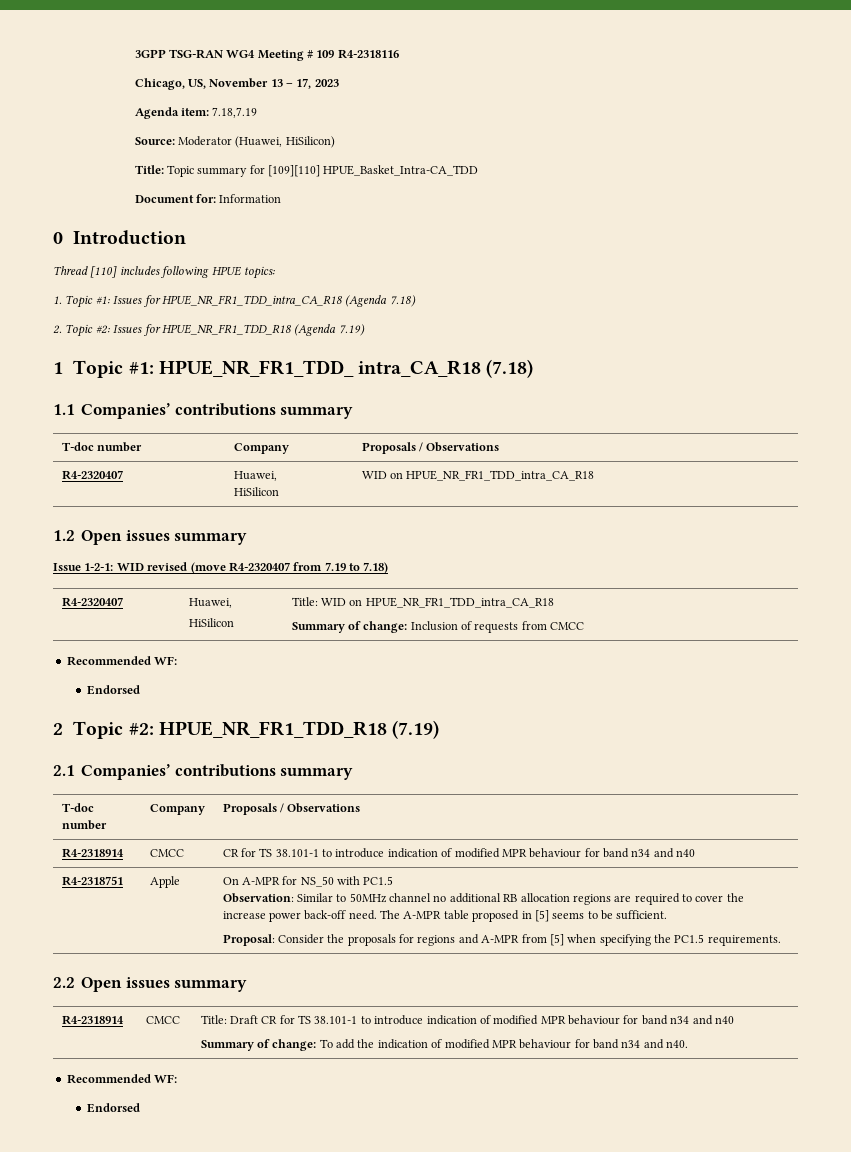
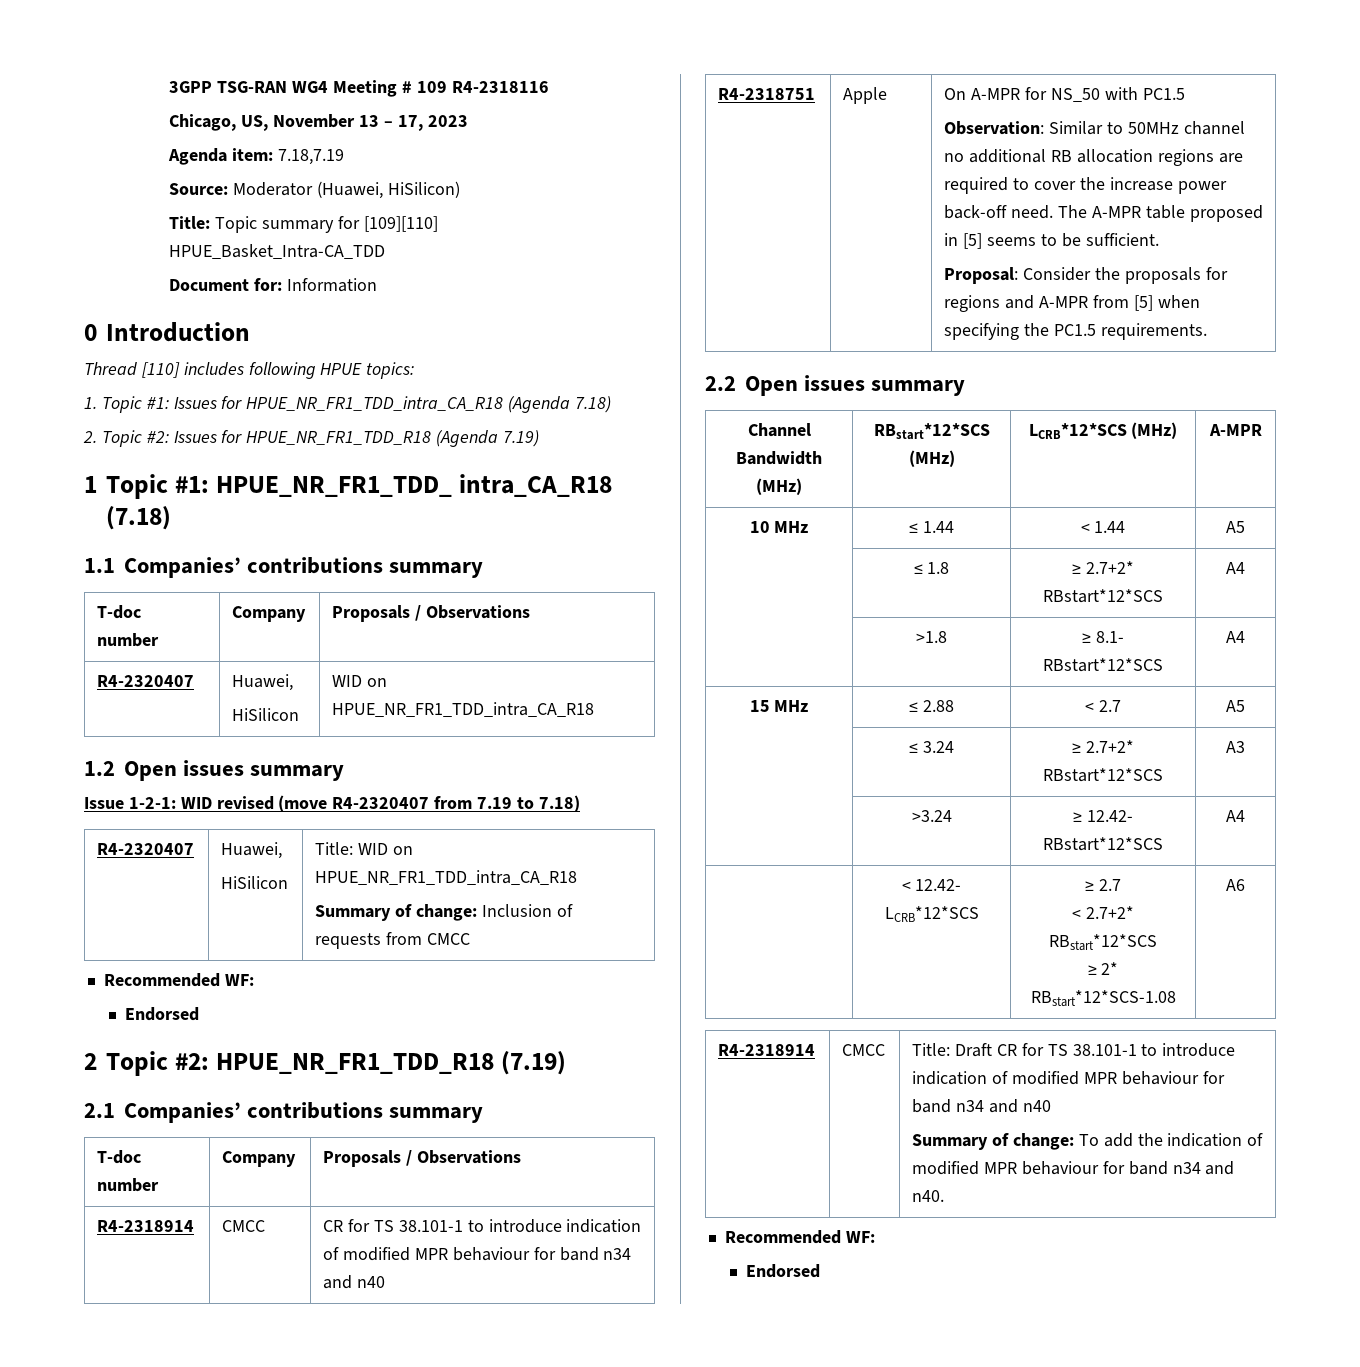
(248, 986) none -> [747,423,811,437] [736,451,822,465] [756,478,802,495] [873,423,990,440] [908,450,955,467] [1028,422,1178,439] [1208,424,1262,436] [749,521,809,533] [909,521,954,533] [1080,521,1126,533] [1226,521,1245,533] [913,562,950,574] [1072,561,1134,574] [1043,589,1163,603] [1226,562,1245,574] [916,631,947,643] [1082,631,1124,643] [1043,658,1163,672] [1226,631,1245,643] [749,700,809,712] [909,700,954,712] [1085,700,1121,712] [1226,700,1245,712] [909,741,954,753] [1072,740,1134,753] [1043,768,1163,782] [1226,741,1245,753] [911,810,952,822] [1073,810,1133,822] [1043,837,1163,851] [1226,810,1245,822] [901,879,962,891] [884,906,979,922] [1085,879,1121,891] [1072,906,1134,919] [1049,934,1157,951] [1087,962,1119,975] [1030,990,1176,1007] [1226,879,1245,891] // Channel Bandwidth (MHz) | RBstart*12*SCS (MHz) | LCRB*12*SCS (MHz) | A-MPR // 10 MHz | ≤ 1.44 | < 1.44 | A5 // | ≤ 1.8 | ≥ 2.7+2* RBstart*12*SCS | A4 // | >1.8 | ≥ 8.1- RBstart*12*SCS | A4 // 15 MHz | ≤ 2.88 | < 2.7 | A5 // | ≤ 3.24 | ≥ 2.7+2* RBstart*12*SCS | A3 // | >3.24 | ≥ 12.42- RBstart*12*SCS | A4 // | < 12.42- LCRB*12*SCS | ≥ 2.7 // < 2.7+2* RBstart*12*SCS // ≥ 2* RBstart*12*SCS-1.08 | A6

